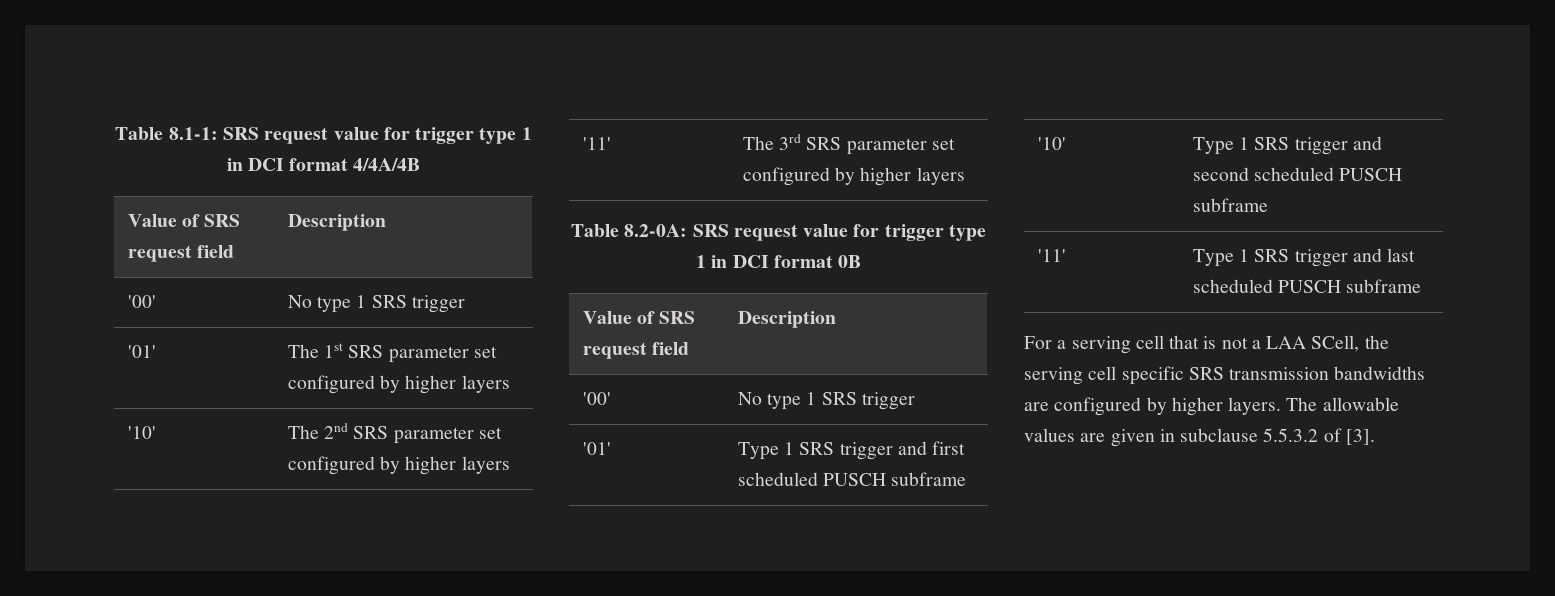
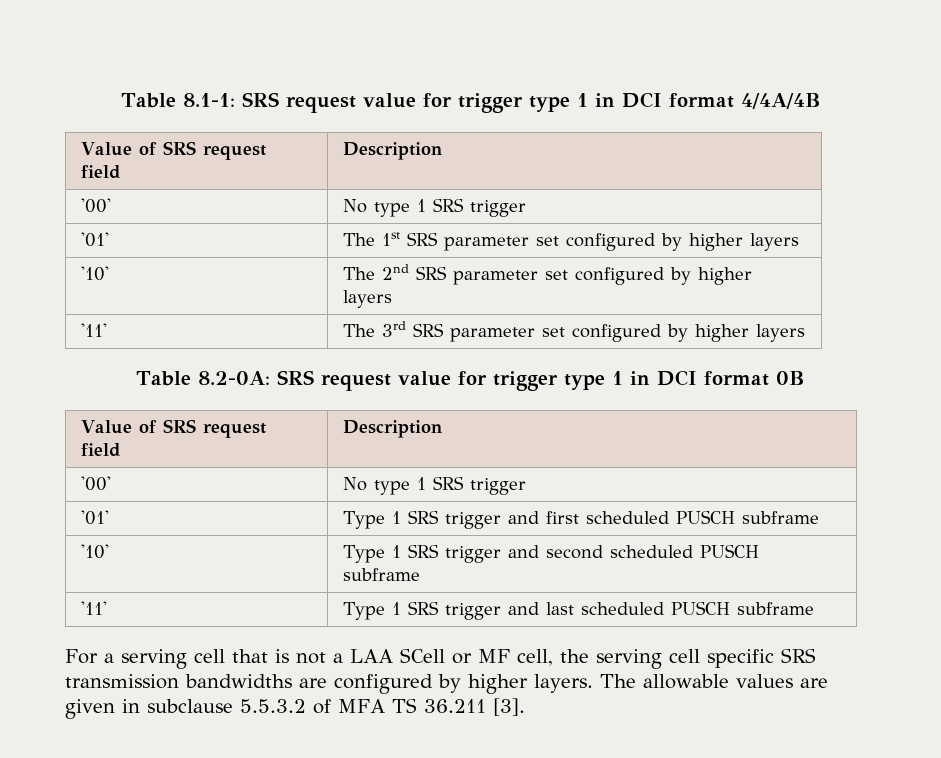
[1311,335,1360,352] SCell, -> [400,648,553,666] SCell or MF cell,
(1342, 435) none -> [338,698,486,713] MFA TS 36.211

